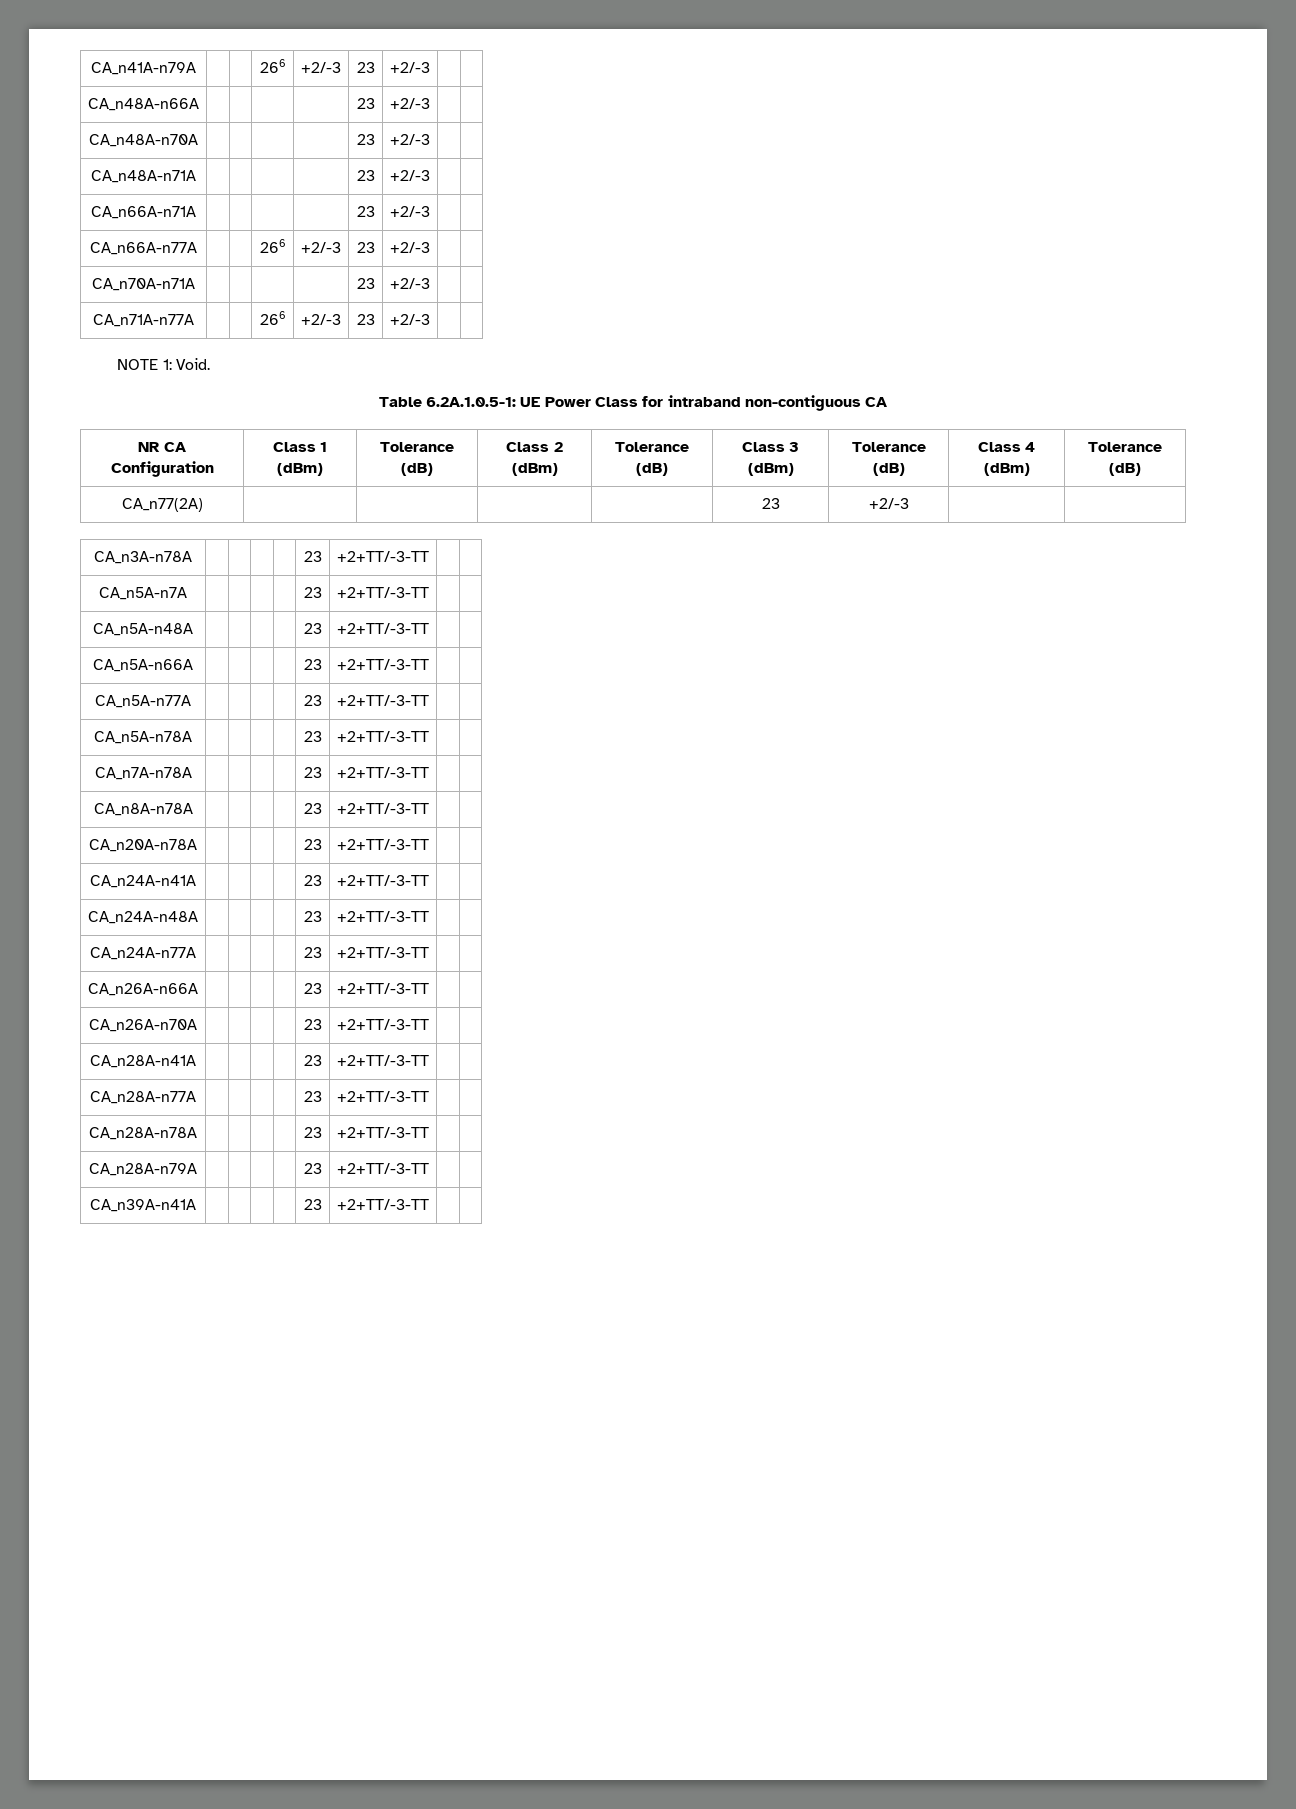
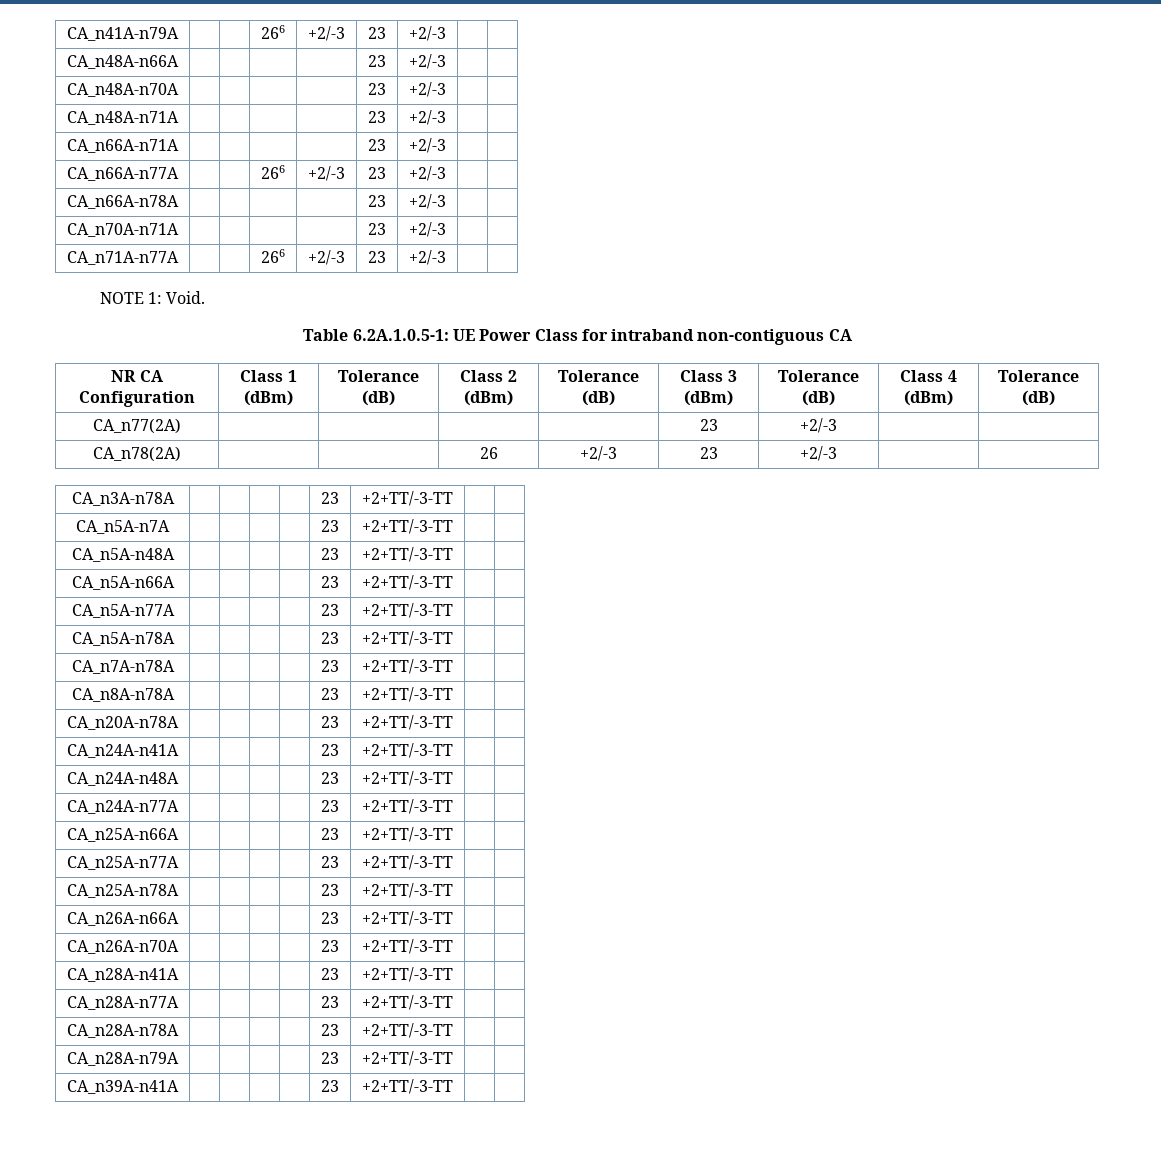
(430, 247) none -> [67,195,179,209] [368,195,386,207] [409,194,446,209] // CA_n66A-n78A | | | | | 23 | +2/-3 | |
(909, 503) none -> [93,446,181,462] [479,447,498,459] [580,446,617,461] [699,447,718,459] [800,446,837,461] // CA_n78(2A) | | | 26 | +2/-3 | 23 | +2/-3 | |
(429, 952) none -> [67,828,179,842] [321,828,339,840] [362,827,453,842] [67,856,179,870] [321,856,339,868] [362,855,453,870] [67,884,179,898] [321,884,339,896] [362,883,453,898] // CA_n25A-n66A | | | | | 23 | +2+TT/-3-TT | | // CA_n25A-n77A | | | | | 23 | +2+TT/-3-TT | | // CA_n25A-n78A | | | | | 23 | +2+TT/-3-TT | |

